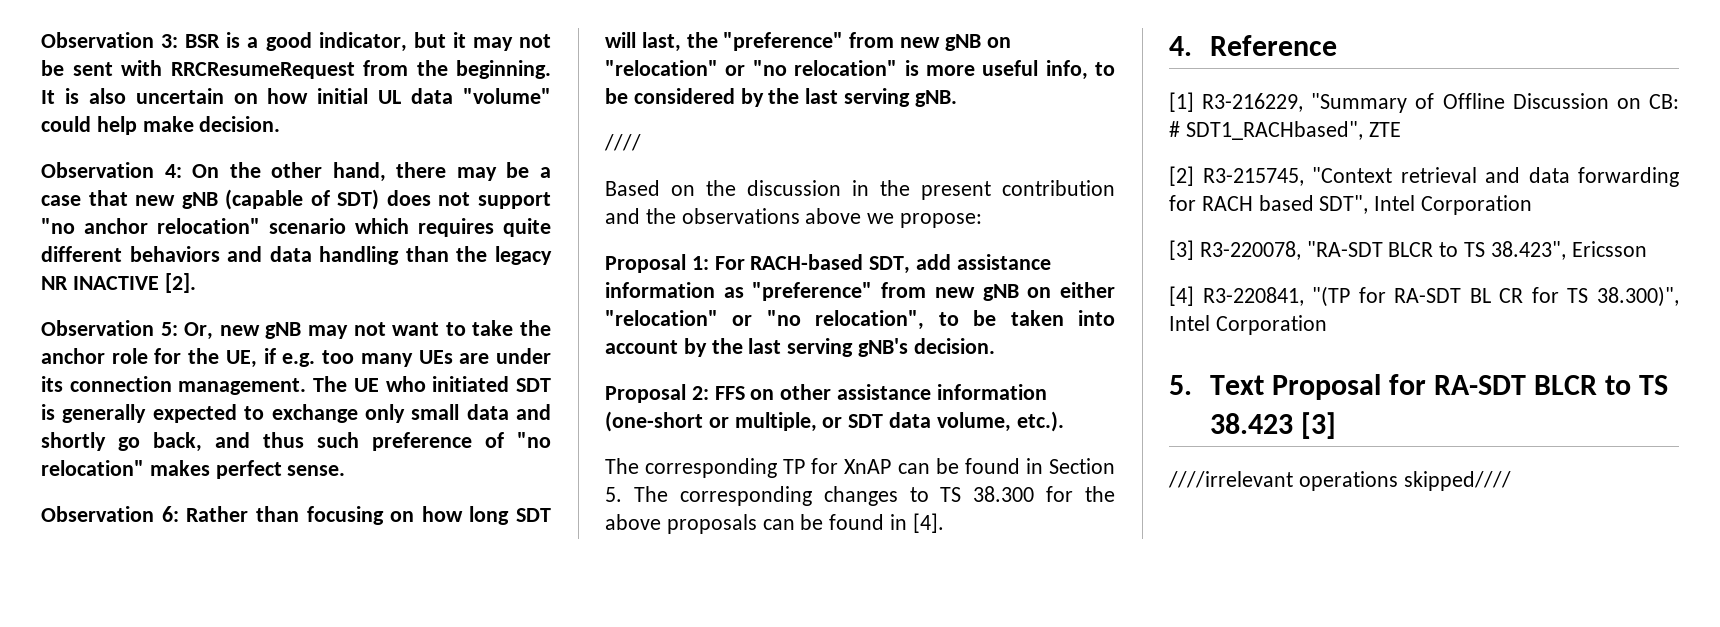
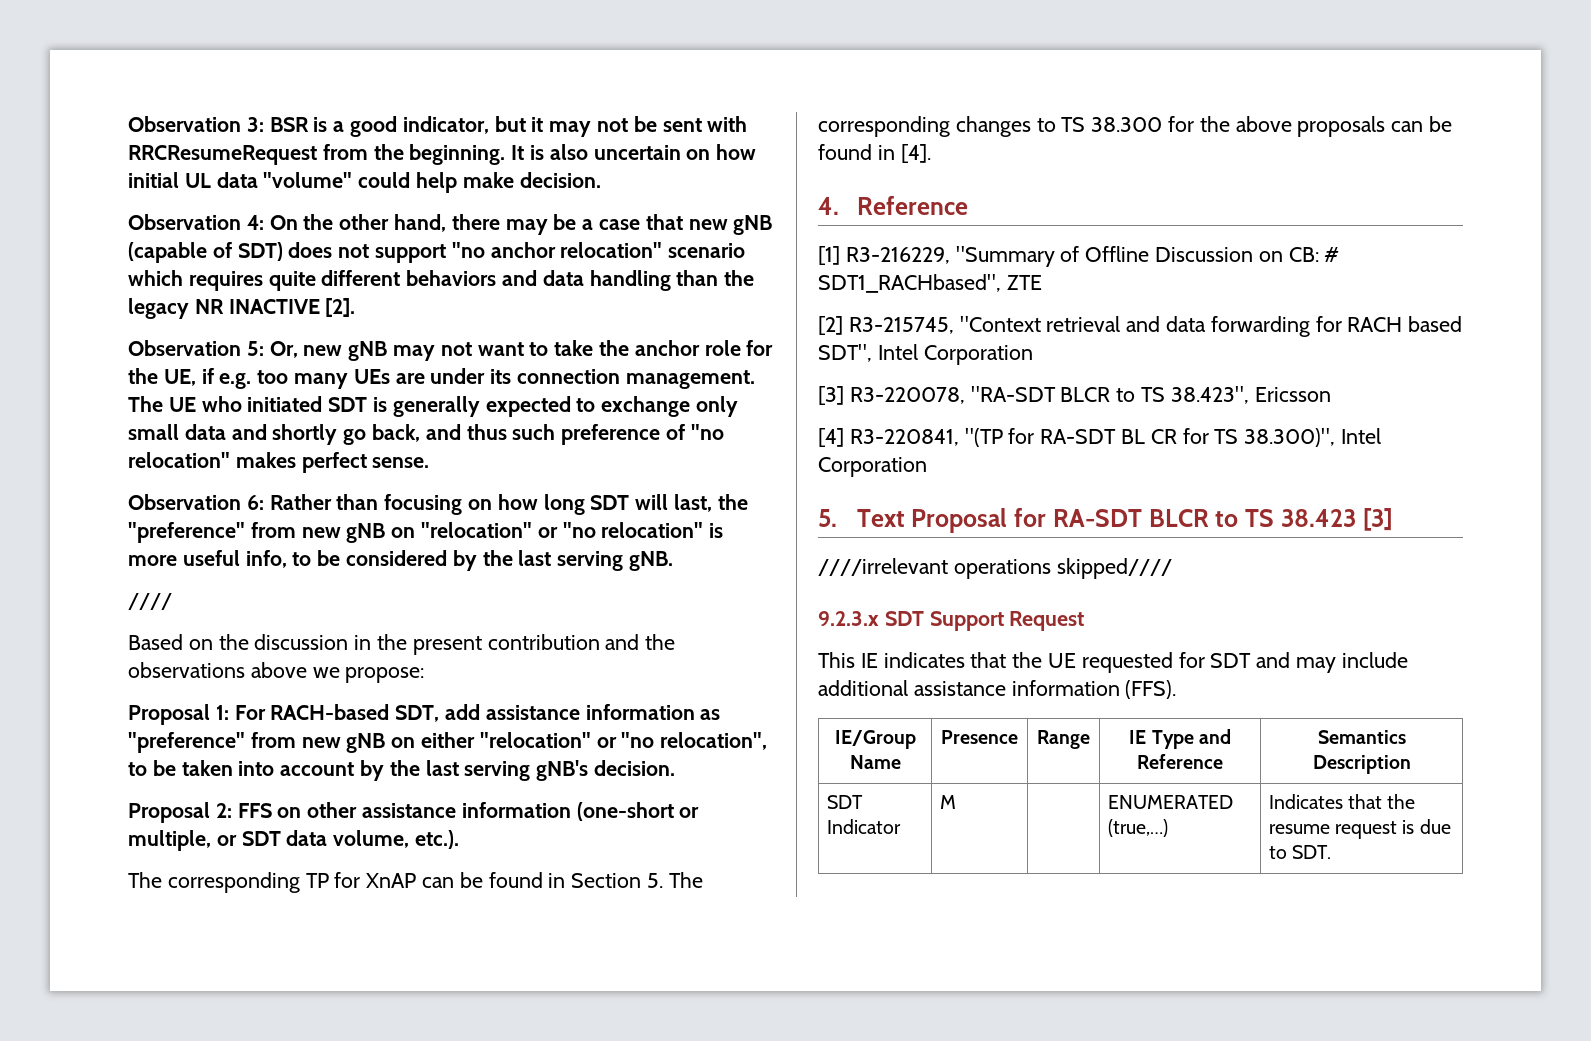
(1511, 481) none -> [818,611,1085,631] [818,652,1408,673] [818,680,1177,699] [834,730,916,749] [849,755,901,769] [941,730,1018,744] [1037,730,1090,749] [1129,729,1231,749] [1137,754,1223,769] [1317,730,1406,744] [1312,755,1411,774] [826,795,863,809] [826,819,901,834] [939,795,956,809] [1107,795,1233,809] [1107,819,1168,837] [1268,794,1416,809] [1268,819,1451,839] [1268,845,1332,859] // 9.2.3.x SDT Support Request // This IE indicates that the UE requested for SDT and may include additional assistance information (FFS). // IE/Group Name | Presence | Range | IE Type and Reference | Semantics Description // SDT Indicator | M | | ENUMERATED (true,…) | Indicates that the resume request is due to SDT.

